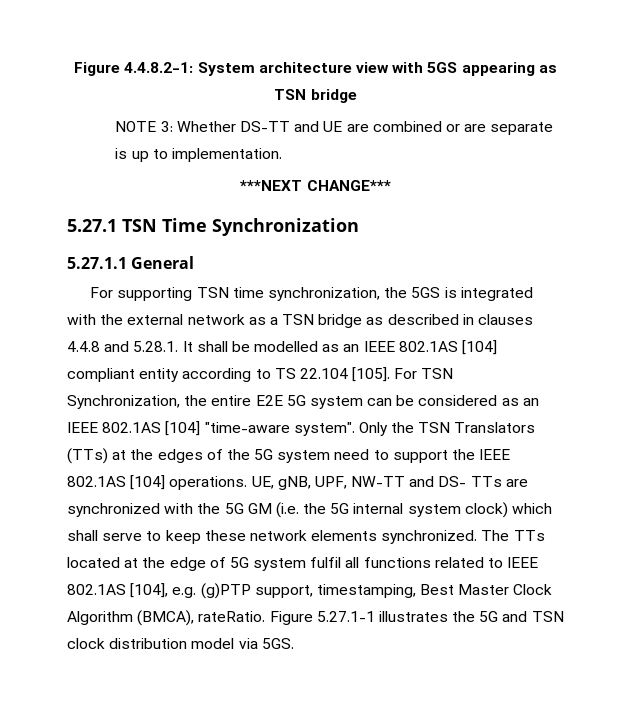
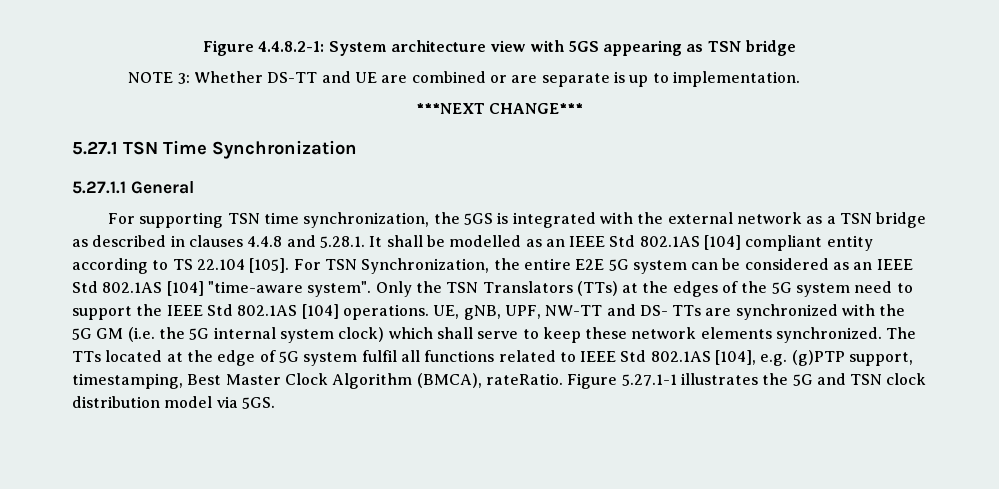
(395, 346) none -> [609,235,636,247] Std
(98, 427) none -> [72,281,98,293] Std
(511, 454) none -> [206,304,233,316] Std
(539, 562) none -> [620,350,647,362] Std

